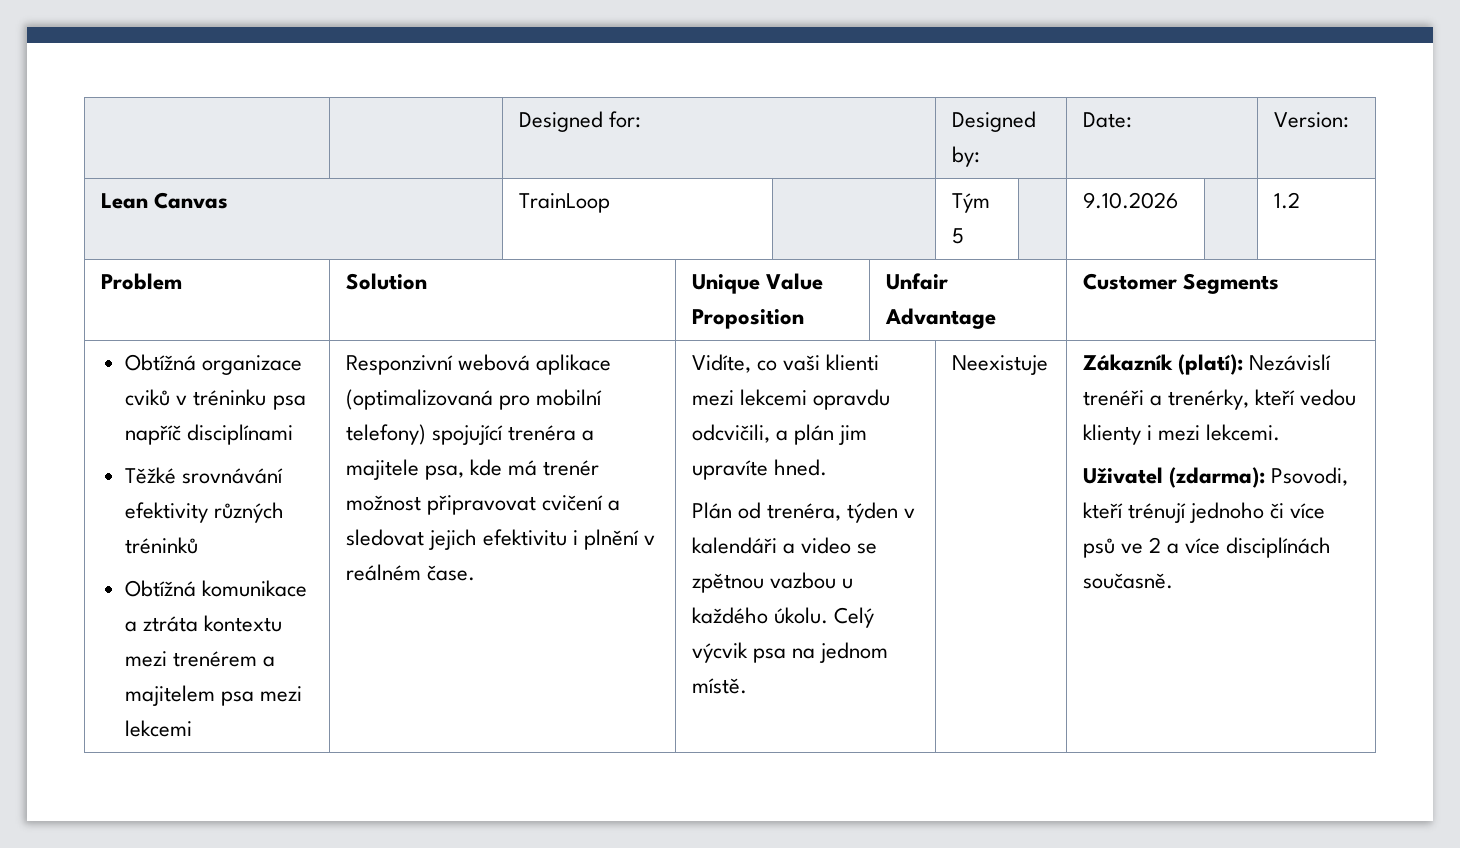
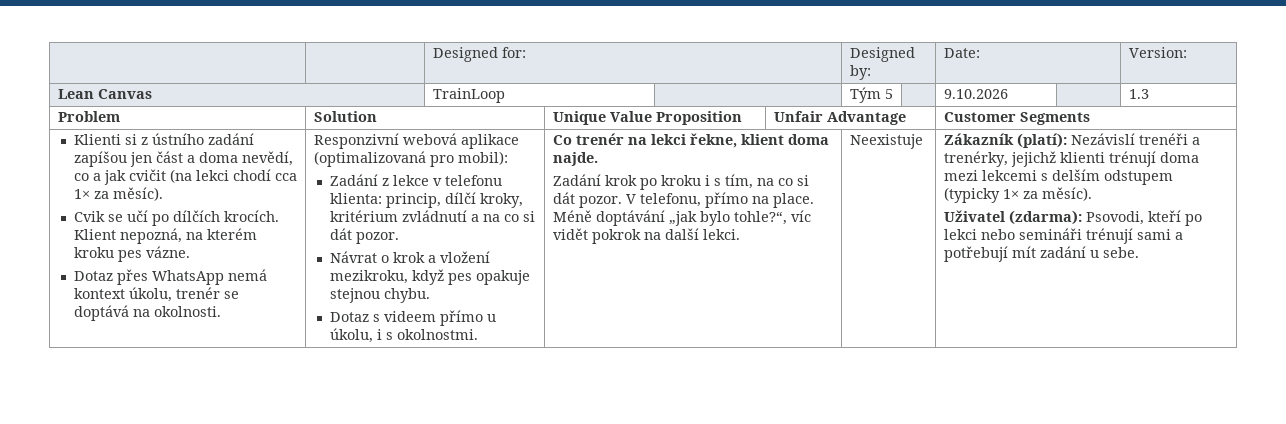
[1273,192,1300,209] 1.2 -> [1128,89,1149,99] 1.3
[125,354,303,375] [125,389,306,410] [125,424,294,445] [125,467,284,484] [125,502,285,523] [125,537,199,554] [125,580,308,597] [125,615,283,632] [125,651,276,667] [125,685,303,706] [125,720,193,737] Obtížná organizace cviků v tréninku psa napříč disciplínami // Těžké srovnávání efektivity různých tréninků // Obtížná komunikace a ztráta kontextu mezi trenérem a majitelem psa mezi lekcemi -> [73,133,254,145] [73,151,293,167] [73,169,297,185] [73,187,163,201] [73,210,279,226] [73,228,257,244] [73,246,190,262] [73,269,267,285] [73,287,239,302] [73,305,221,321] Klienti si z ústního zadání zapíšou jen část a doma nevědí, co a jak cvičit (na lekci chodí cca 1× za měsíc). // Cvik se učí po dílčích krocích. Klient nepozná, na kterém kroku pes vázne. // Dotaz přes WhatsApp nemá kontext úkolu, trenér se doptává na okolnosti.
[535,389,602,406] [345,424,594,445] [345,459,599,480] [345,495,620,515] [345,529,655,550] [345,564,475,581] [691,354,879,373] [691,389,890,410] [691,424,867,445] [691,459,827,480] [691,502,915,523] [691,537,877,554] [691,572,853,593] [691,607,874,628] [691,642,888,663] [691,678,747,694] mobilní telefony) spojující trenéra a majitele psa, kde má trenér možnost připravovat cvičení a sledovat jejich efektivitu i plnění v reálném čase. | Vidíte, co vaši klienti mezi lekcemi opravdu odcvičili, a plán jim upravíte hned. // Plán od trenéra, týden v kalendáři a video se zpětnou vazbou u každého úkolu. Celý výcvik psa na jednom místě. -> [457,151,508,165] [329,174,502,186] [329,192,523,208] [329,210,535,222] [329,228,399,244] [329,251,490,263] [329,269,530,285] [329,288,430,303] [329,310,496,326] [329,328,478,343] [552,133,829,148] [552,152,598,166] [552,174,809,190] [552,192,814,208] [552,210,811,226] [552,228,740,244] mobil): // Zadání z lekce v telefonu klienta: princip, dílčí kroky, kritérium zvládnutí a na co si dát pozor. // Návrat o krok a vložení mezikroku, když pes opakuje stejnou chybu. // Dotaz s videem přímo u úkolu, i s okolnostmi. | Co trenér na lekci řekne, klient doma najde. // Zadání krok po kroku i s tím, na co si dát pozor. V telefonu, přímo na place. Méně doptávání „jak bylo tohle?“, víc vidět pokrok na další lekci.
[1254,389,1356,406] [1082,424,1280,445] [1082,467,1348,488] [1082,502,1325,523] [1082,537,1331,558] [1082,573,1173,589] kteří vedou klienty i mezi lekcemi. // Uživatel (zdarma): Psovodi, kteří trénují jednoho či více psů ve 2 a více disciplínách současně. -> [1010,151,1199,167] [943,169,1173,185] [943,187,1092,203] [943,210,1202,226] [943,228,1183,244] [943,246,1139,262] jejichž klienti trénují doma mezi lekcemi s delším odstupem (typicky 1× za měsíc). // Uživatel (zdarma): Psovodi, kteří po lekci nebo semináři trénují sami a potřebují mít zadání u sebe.

